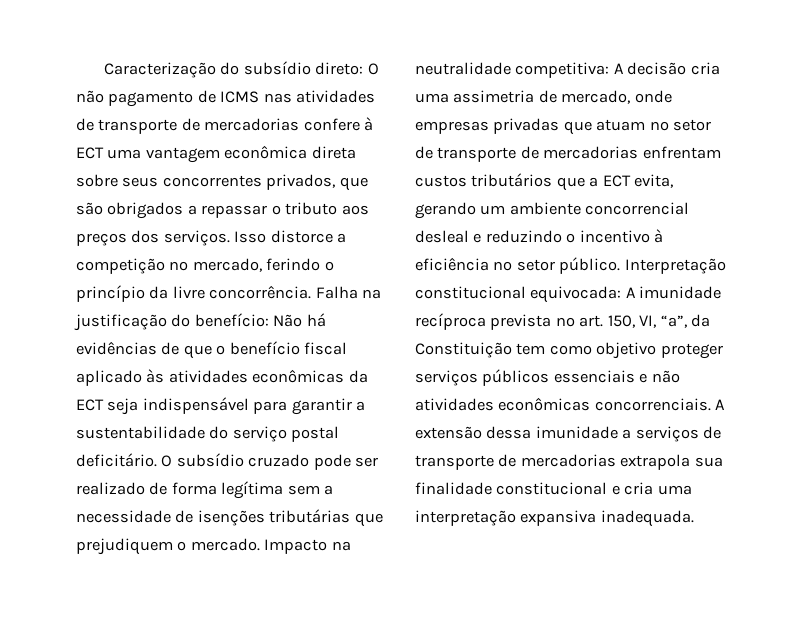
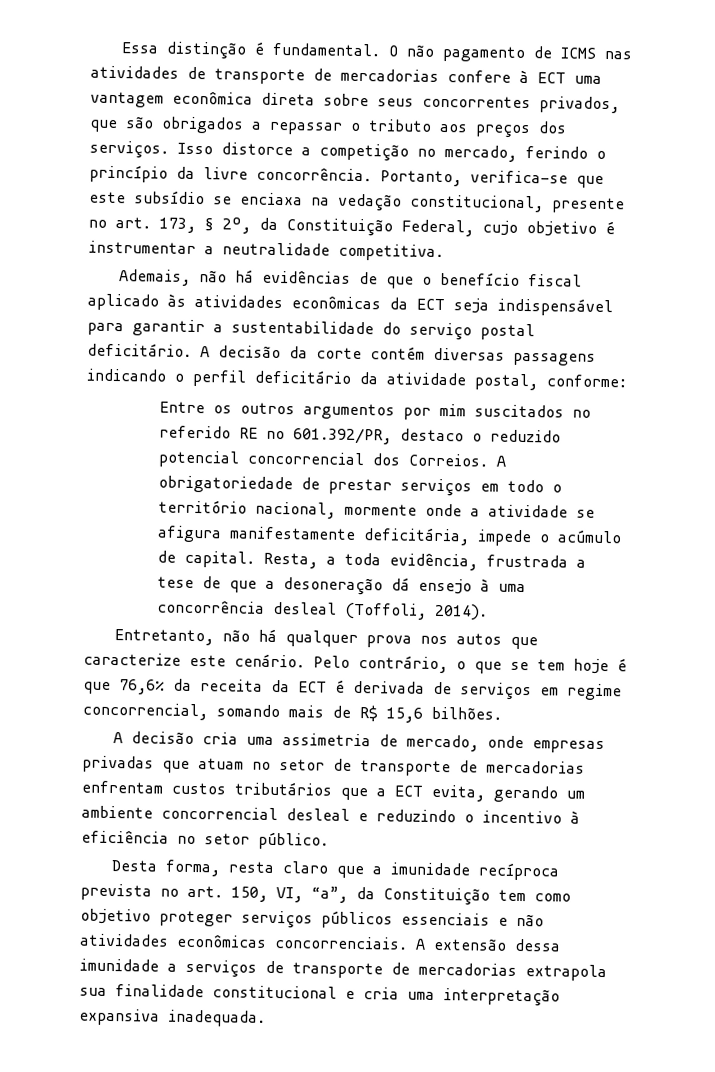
[103,61,364,78] Caracterização do subsídio direto: -> [120,41,381,60] Essa distinção é fundamental.
[315,286,382,299] [74,313,303,331] Falha na justificação do benefício: Não -> [380,170,604,188] [89,190,625,214] [88,217,615,237] [88,240,444,262] [118,269,227,286] Portanto, verifica-se que este subsídio se enciaxa na vedação constitucional, presente no art. 173, § 2º, da Constituição Federal, cujo objetivo é instrumentar a neutralidade competitiva. // Ademais, não
[161,453,379,470] [76,481,334,499] [76,509,383,527] [76,538,351,555] [415,62,610,78] O subsídio cruzado pode ser realizado de forma legítima sem a necessidade de isenções tributárias que prejudiquem o mercado. Impacto na neutralidade competitiva: -> [200,345,596,366] [86,368,627,391] [158,401,591,420] [158,425,561,445] [157,450,506,468] [157,475,562,497] [157,499,595,519] [156,525,622,547] [156,550,586,571] [156,576,526,596] [156,600,488,621] [113,628,538,650] [83,652,627,675] [83,678,622,701] [82,702,502,723] A decisão da corte contém diversas passagens indicando o perfil deficitário da atividade postal, conforme: // Entre os outros argumentos por mim suscitados no referido RE no 601.392/PR, destaco o reduzido potencial concorrencial dos Correios. A obrigatoriedade de prestar serviços em todo o território nacional, mormente onde a atividade se afigura manifestamente deficitária, impede o acúmulo de capital. Resta, a toda evidência, frustrada a tese de que a desoneração dá ensejo à uma concorrência desleal (Toffoli, 2014). // Entretanto, não há qualquer prova nos autos que caracterize este cenário. Pelo contrário, o que se tem hoje é que 76,6% da receita da ECT é derivada de serviços em regime concorrencial, somando mais de R$ 15,6 bilhões. //
[624,258,726,274] [415,286,636,303] Interpretação constitucional equivocada: A -> [110,859,382,879] // Desta forma, resta claro que a

